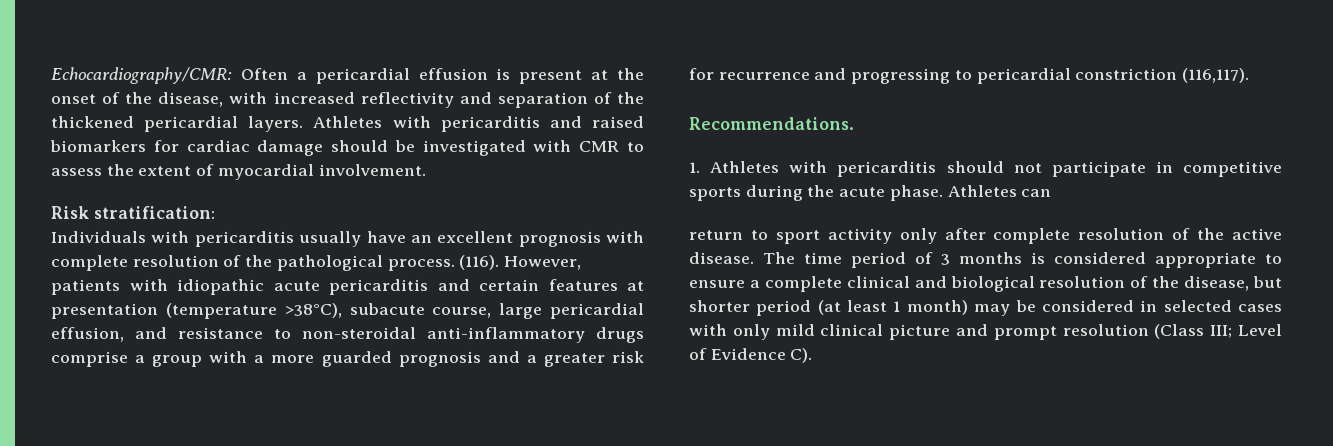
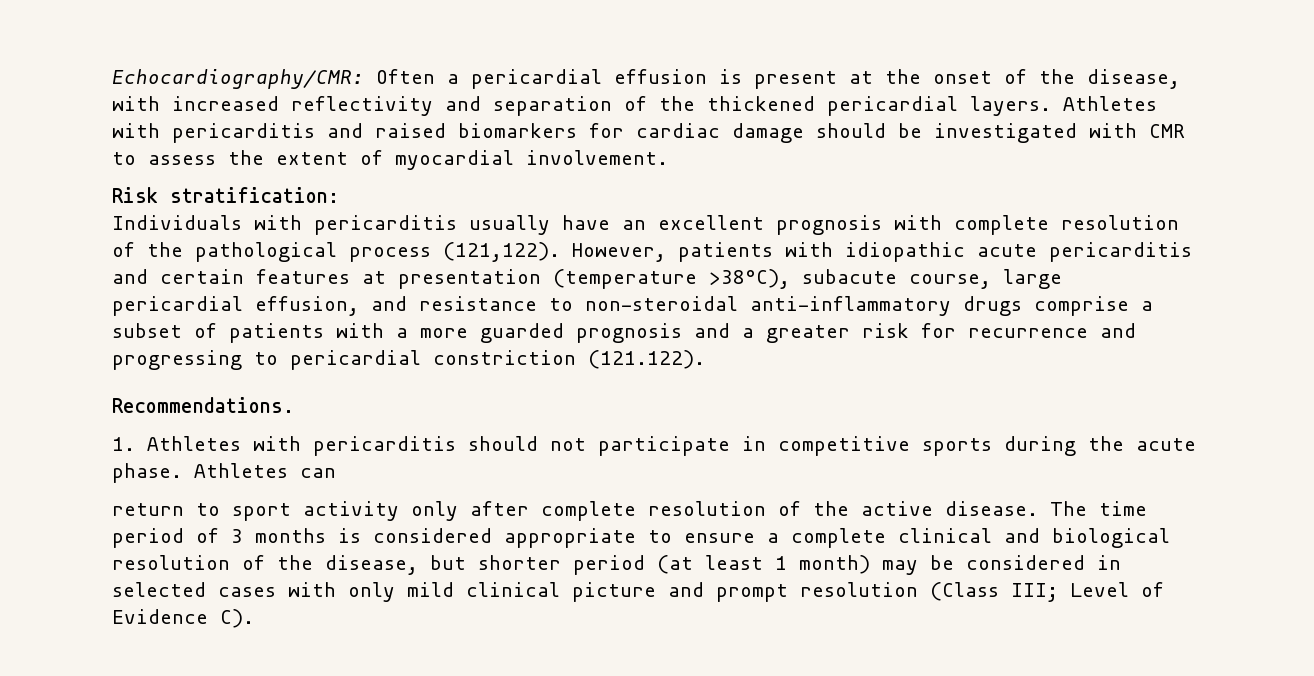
[387,255,500,271] process. (116). -> [349,242,560,262] process (121,122).
[152,355,203,367] group -> [112,323,324,343] subset of patients
[1182,68,1250,83] (116,117). -> [588,350,705,369] (121.122).

